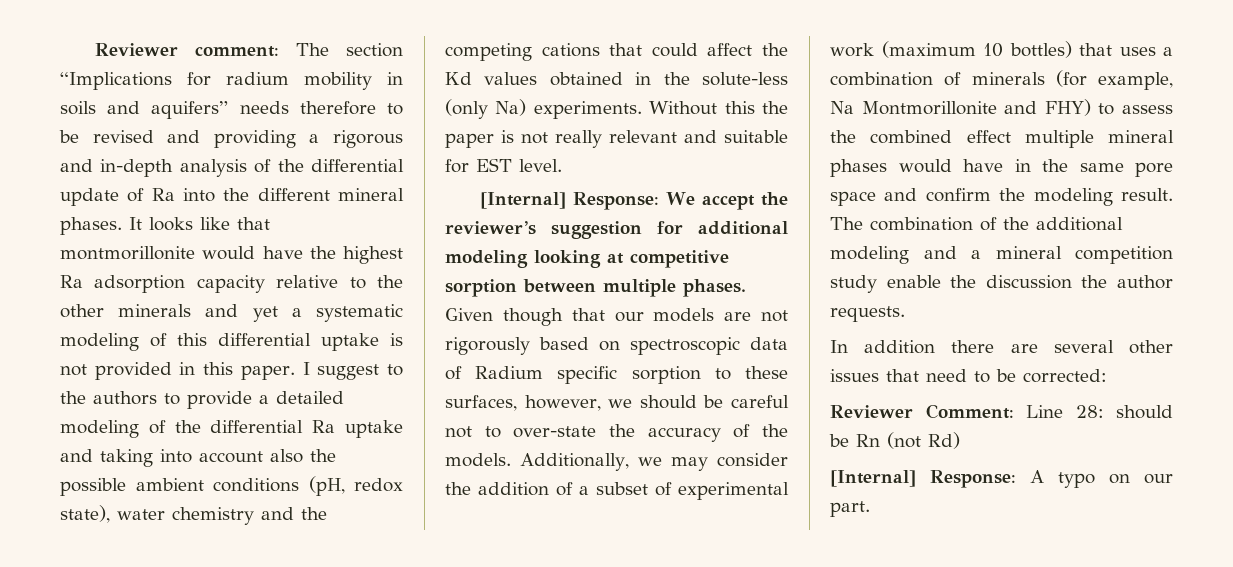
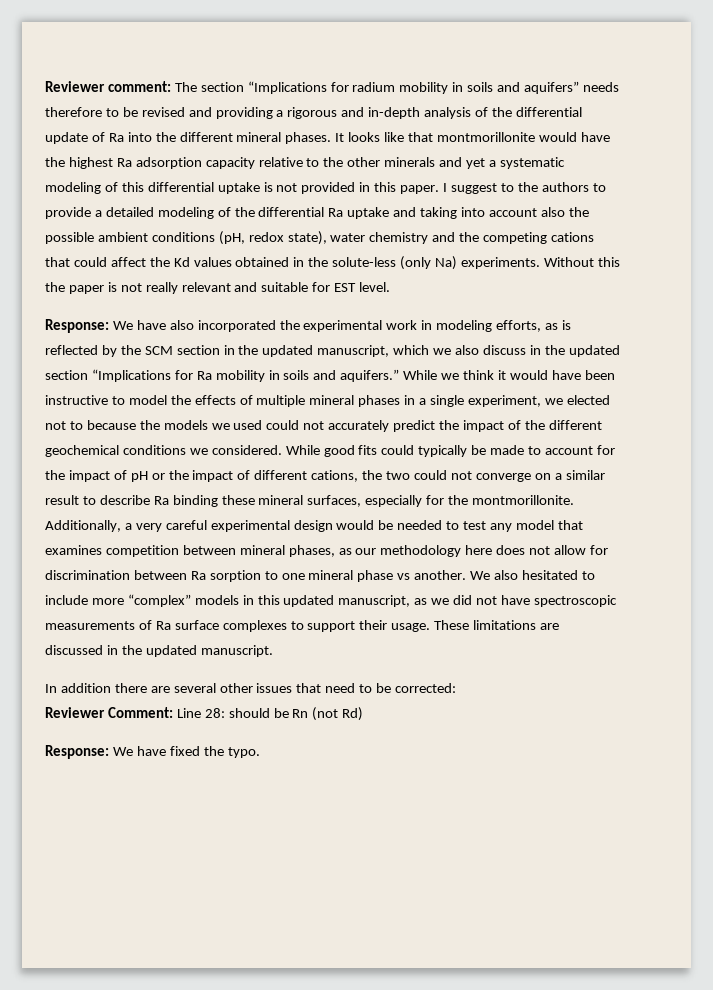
[480,192,788,210] [445,221,788,239] [445,250,729,268] [445,279,746,297] [445,308,788,326] [445,337,788,355] [445,366,788,384] [445,395,789,411] [445,424,788,442] [445,453,788,471] [445,482,789,500] [830,41,1173,58] [830,70,1173,90] [830,99,1173,116] [830,130,1174,148] [830,159,1173,177] [830,188,1173,206] [830,217,1123,231] [830,246,1173,264] [830,275,1173,293] [830,306,905,322] [Internal] Response: We accept the reviewer’s suggestion for additional modeling looking at competitive sorption between multiple phases. Given though that our models are not rigorously based on spectroscopic data of Radium specific sorption to these surfaces, however, we should be careful not to over-state the accuracy of the models. Additionally, we may consider the addition of a subset of experimental work (maximum 10 bottles) that uses a combination of minerals (for example, Na Montmorillonite and FHY) to assess the combined effect multiple mineral phases would have in the same pore space and confirm the modeling result. The combination of the additional modeling and a mineral competition study enable the discussion the author requests. -> [45,319,571,333] [45,345,620,357] [45,369,615,382] [45,395,610,407] [45,420,602,432] [45,445,615,457] [45,470,605,482] [45,495,575,507] [45,520,583,532] [45,545,608,557] [45,570,595,582] [45,594,617,607] [45,620,560,632] [45,645,273,657] Response: We have also incorporated the experimental work in modeling efforts, as is reflected by the SCM section in the updated manuscript, which we also discuss in the updated section “Implications for Ra mobility in soils and aquifers.” While we think it would have been instructive to model the effects of multiple mineral phases in a single experiment, we elected not to because the models we used could not accurately predict the impact of the different geochemical conditions we considered. While good fits could typically be made to account for the impact of pH or the impact of different cations, the two could not converge on a similar result to describe Ra binding these mineral surfaces, especially for the montmorillonite. Additionally, a very careful experimental design would be needed to test any model that examines competition between mineral phases, as our methodology here does not allow for discrimination between Ra sorption to one mineral phase vs another. We also hesitated to include more “complex” models in this updated manuscript, as we did not have spectroscopic measurements of Ra surface complexes to support their usage. These limitations are discussed in the updated manuscript.
[830,470,1173,488] [830,501,870,517] [Internal] Response: A typo on our part. -> [45,745,260,759] Response: We have fixed the typo.

